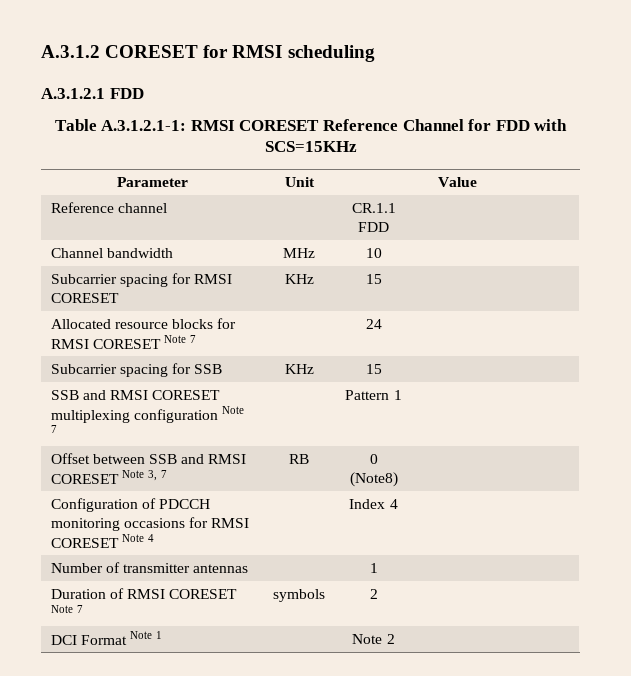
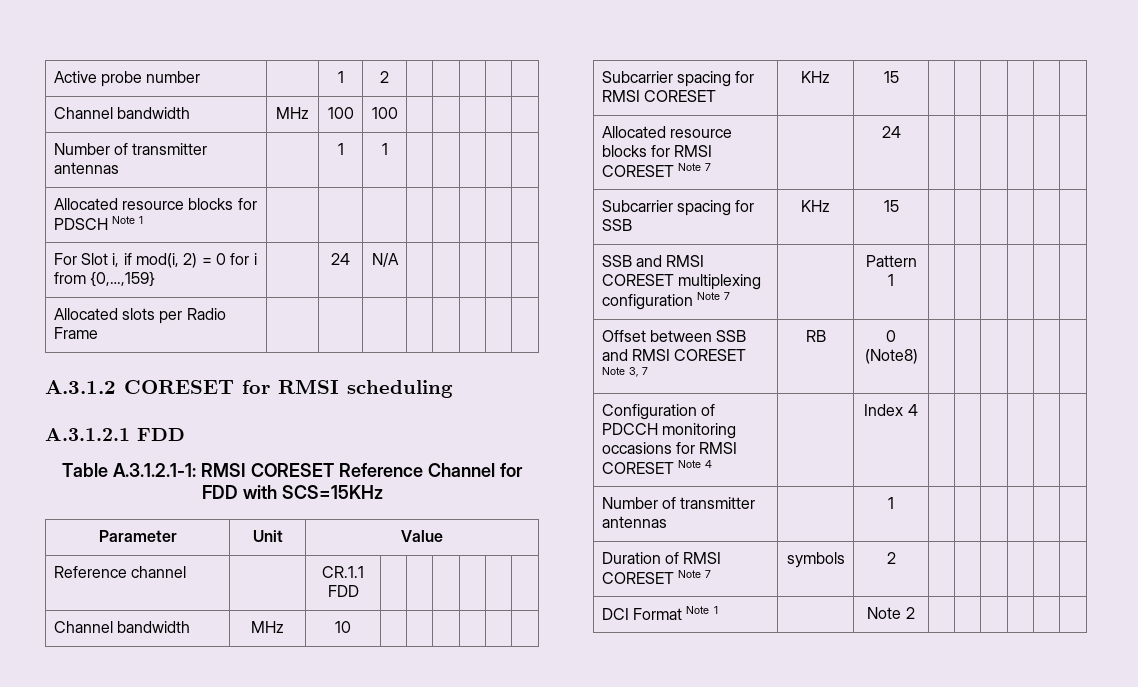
(41, 51) none -> [53,71,201,87] [337,71,344,83] [380,71,389,83] [53,107,190,119] [276,107,309,119] [327,107,354,119] [371,107,398,119] [53,143,208,155] [53,162,119,174] [337,143,344,155] [381,143,388,155] [53,198,257,210] [53,216,144,230] [53,253,257,268] [53,271,155,287] [331,253,350,265] [371,253,399,267] [53,308,226,324] [53,327,98,339] Active probe number | | 1 | 2 | | | | | // Channel bandwidth | MHz | 100 | 100 | | | | | // Number of transmitter antennas | | 1 | 1 | | | | | // Allocated resource blocks for PDSCH Note 1 | | | | | | | | // For Slot i, if mod(i, 2) = 0 for i from {0,…,159} | | 24 | N/A | | | | | // Allocated slots per Radio Frame | | | | | | | | //

